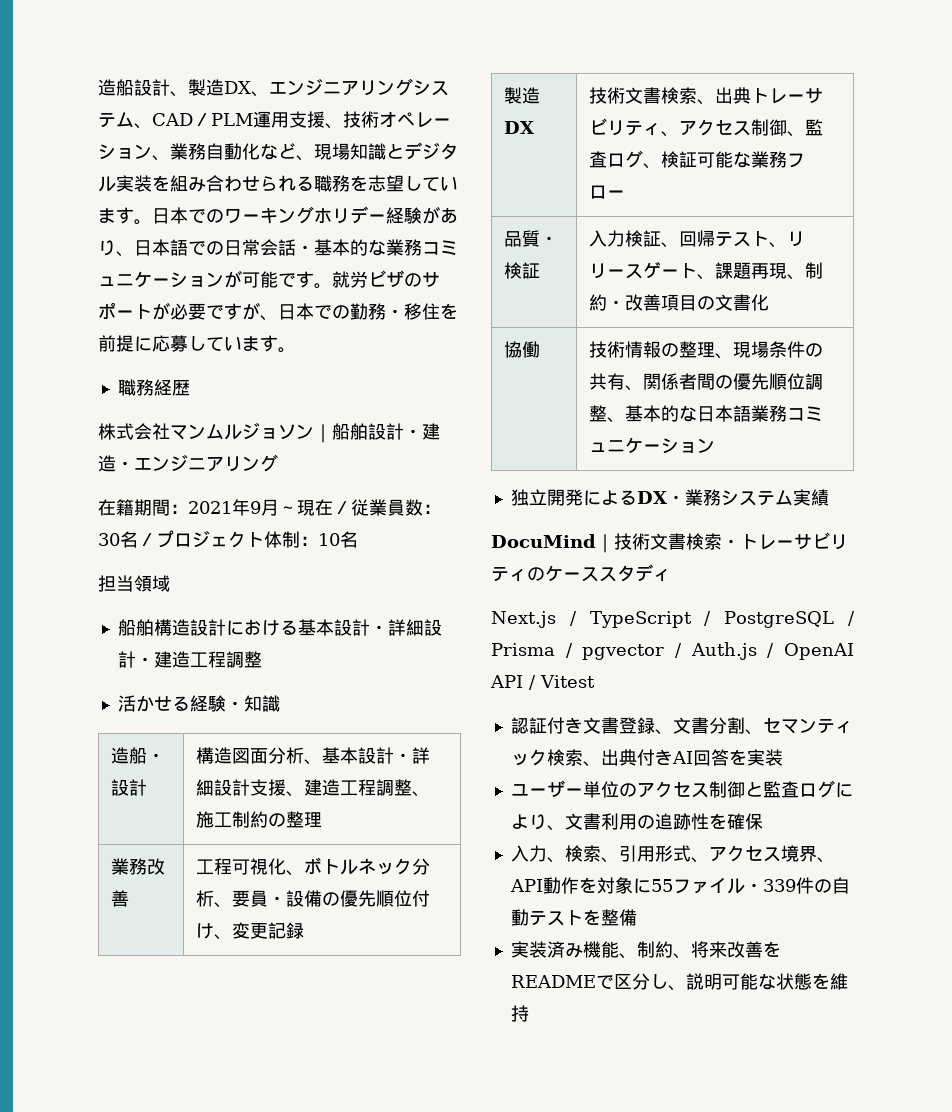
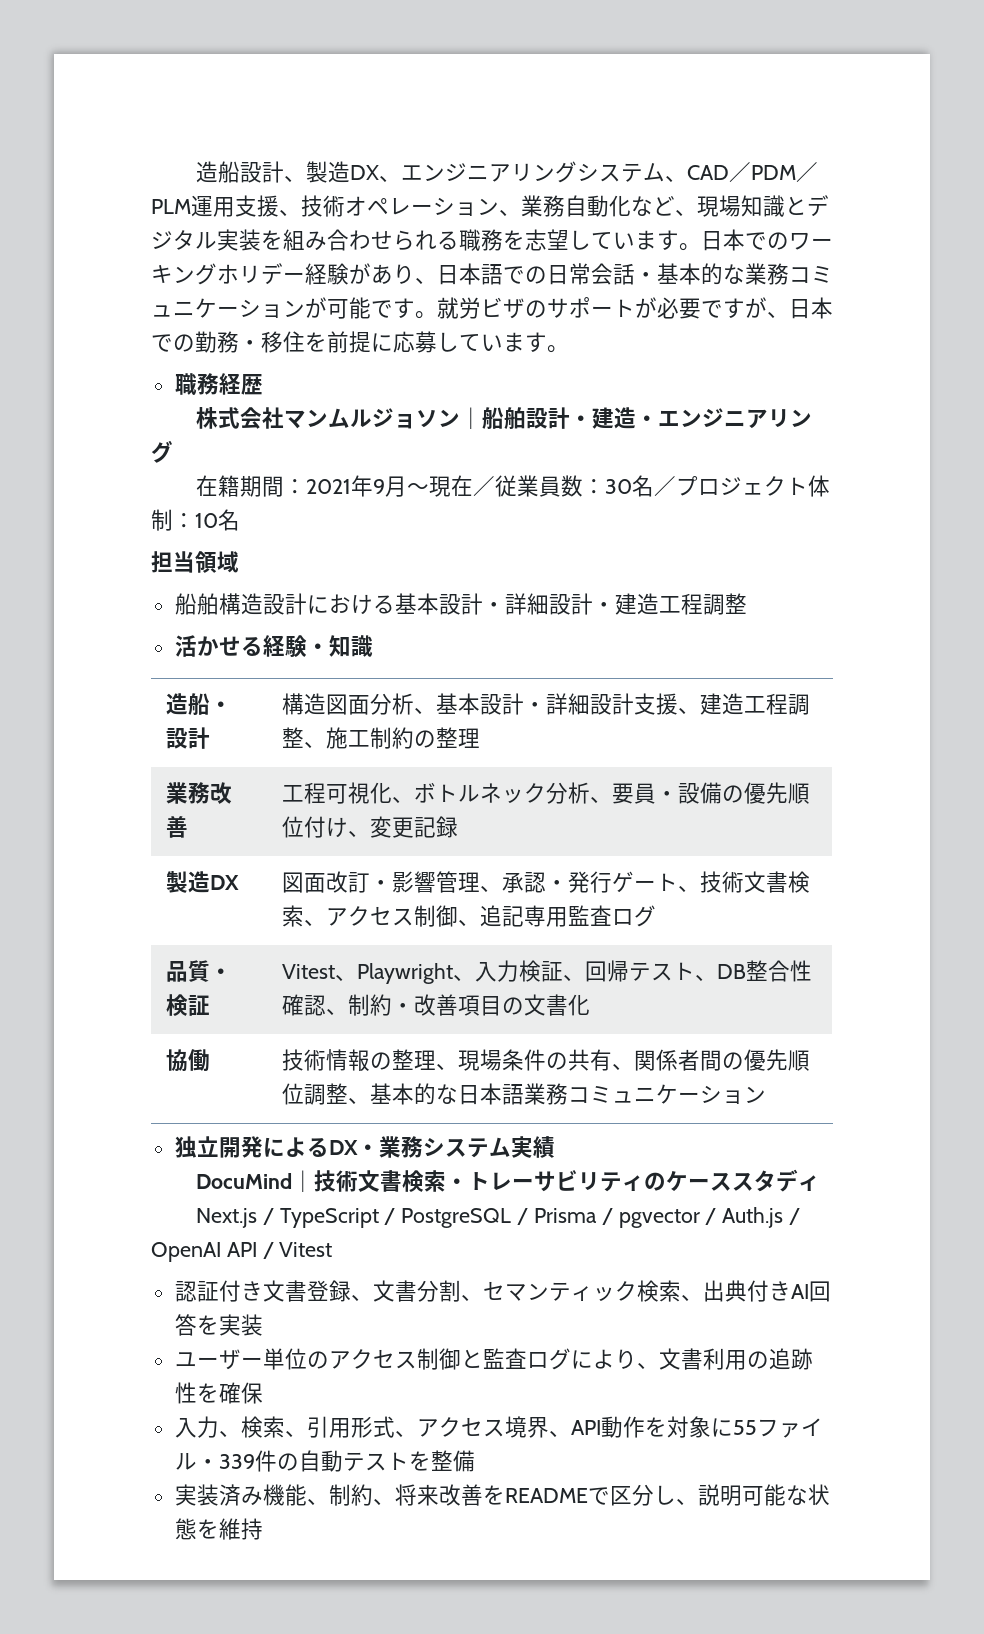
(211, 119) none -> [751,162,819,183] PDM／
[589,87,824,105] [589,118,662,136] 技術文書検索、出典トレーサビリティ -> [281,871,810,893] [281,905,304,927] 図面改訂・影響管理、承認・発行ゲート、技術文書検索
[805,119,824,136] [589,150,806,169] [589,185,626,199] 監査ログ、検証可能な業務フロー -> [479,905,656,927] 追記専用監査ログ
(541, 270) none -> [281,963,475,984] Vitest、Playwright、
[787,231,806,247] [589,262,788,280] リリースゲート、課題再現 -> [716,960,812,982] [281,994,326,1016] DB整合性確認

